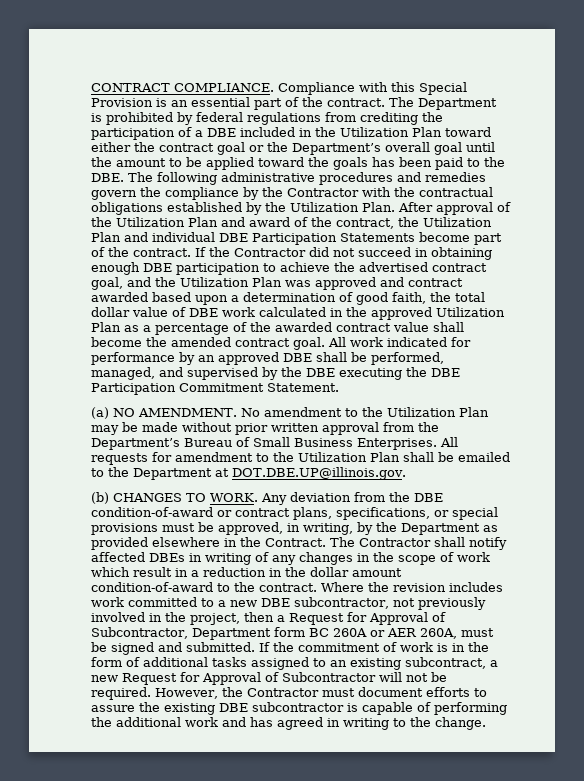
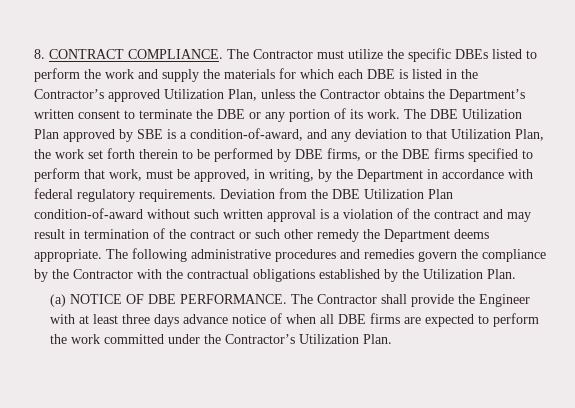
(91, 87) none -> [33,49,45,59] 8.
[278,82,468,95] [91,97,498,110] [91,112,444,125] [91,127,492,140] [91,142,496,155] [91,157,506,170] [91,173,125,182] Compliance with this Special Provision is an essential part of the contract. The Department is prohibited by federal regulations from crediting the participation of a DBE included in the Utilization Plan toward either the contract goal or the Department’s overall goal until the amount to be applied toward the goals has been paid to the DBE. -> [226,48,537,62] [33,68,478,82] [33,89,525,102] [33,108,522,122] [33,128,544,142] [33,148,533,162] [33,168,533,182] [33,188,453,202] [33,208,531,222] [33,228,489,242] [33,249,102,262] The Contractor must utilize the specific DBEs listed to perform the work and supply the materials for which each DBE is listed in the Contractor’s approved Utilization Plan, unless the Contractor obtains the Department’s written consent to terminate the DBE or any portion of its work. The DBE Utilization Plan approved by SBE is a condition-of-award, and any deviation to that Utilization Plan, the work set forth therein to be performed by DBE firms, or the DBE firms specified to perform that work, must be approved, in writing, by the Department in accordance with federal regulatory requirements. Deviation from the DBE Utilization Plan condition-of-award without such written approval is a violation of the contract and may result in termination of the contract or such other remedy the Department deems appropriate.
[398,202,512,215] [91,217,493,229] [91,232,503,245] [91,247,493,260] [91,262,488,275] [91,277,464,290] [91,292,486,305] [91,307,506,320] [91,322,465,335] [91,337,472,350] [91,352,445,365] [91,367,461,380] [91,383,340,395] [91,407,490,419] [91,422,440,435] [91,437,459,450] [91,452,511,465] [91,467,407,480] [91,492,444,505] [91,507,499,520] [91,522,499,535] [91,537,508,550] [91,552,491,565] [91,567,403,577] [91,582,504,592] [91,597,487,610] [91,612,447,625] [91,627,495,640] [91,642,490,655] [91,657,499,670] [91,672,448,685] [91,687,488,700] [91,702,508,715] [91,717,487,730] After approval of the Utilization Plan and award of the contract, the Utilization Plan and individual DBE Participation Statements become part of the contract. If the Contractor did not succeed in obtaining enough DBE participation to achieve the advertised contract goal, and the Utilization Plan was approved and contract awarded based upon a determination of good faith, the total dollar value of DBE work calculated in the approved Utilization Plan as a percentage of the awarded contract value shall become the amended contract goal. All work indicated for performance by an approved DBE shall be performed, managed, and supervised by the DBE executing the DBE Participation Commitment Statement. // (a) NO AMENDMENT. No amendment to the Utilization Plan may be made without prior written approval from the Department’s Bureau of Small Business Enterprises. All requests for amendment to the Utilization Plan shall be emailed to the Department at DOT.DBE.UP@illinois.gov. // (b) CHANGES TO WORK. Any deviation from the DBE condition-of-award or contract plans, specifications, or special provisions must be approved, in writing, by the Department as provided elsewhere in the Contract. The Contractor shall notify affected DBEs in writing of any changes in the scope of work which result in a reduction in the dollar amount condition-of-award to the contract. Where the revision includes work committed to a new DBE subcontractor, not previously involved in the project, then a Request for Approval of Subcontractor, Department form BC 260A or AER 260A, must be signed and submitted. If the commitment of work is in the form of additional tasks assigned to an existing subcontract, a new Request for Approval of Subcontractor will not be required. However, the Contractor must document efforts to assure the existing DBE subcontractor is capable of performing the additional work and has agreed in writing to the change. -> [49,294,530,307] [49,313,539,327] [49,334,392,344] // (a) NOTICE OF DBE PERFORMANCE. The Contractor shall provide the Engineer with at least three days advance notice of when all DBE firms are expected to perform the work committed under the Contractor’s Utilization Plan.

